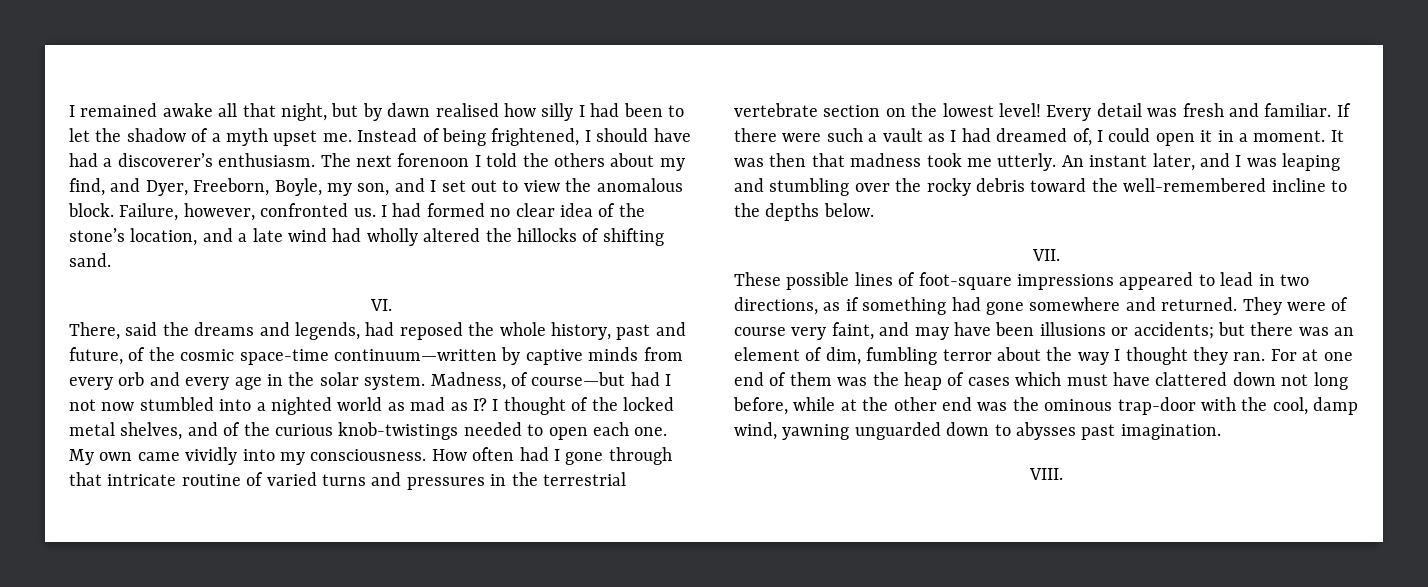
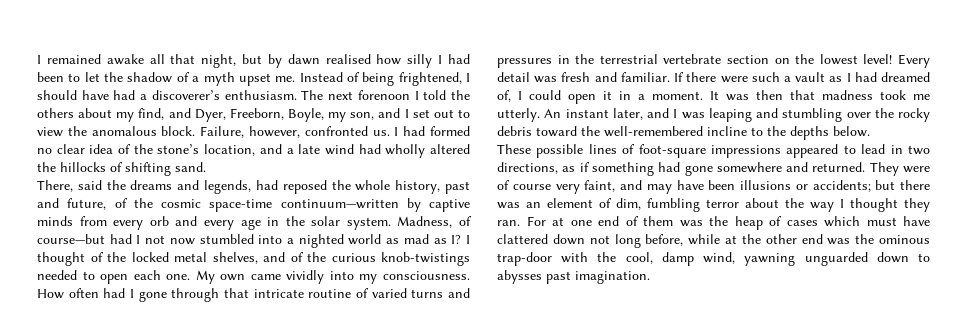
[370,299,392,311] // VI. -> (206, 167) none
[1032,249,1060,261] // VII. -> (870, 131) none
[1029,468,1063,480] // VIII. -> (650, 277) none

